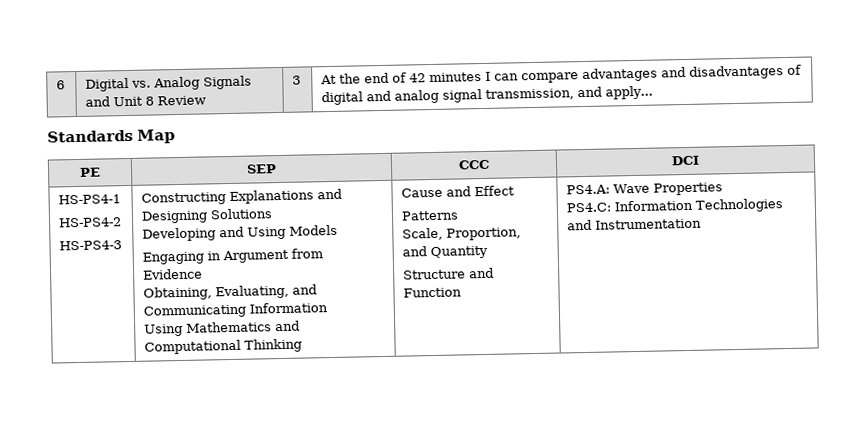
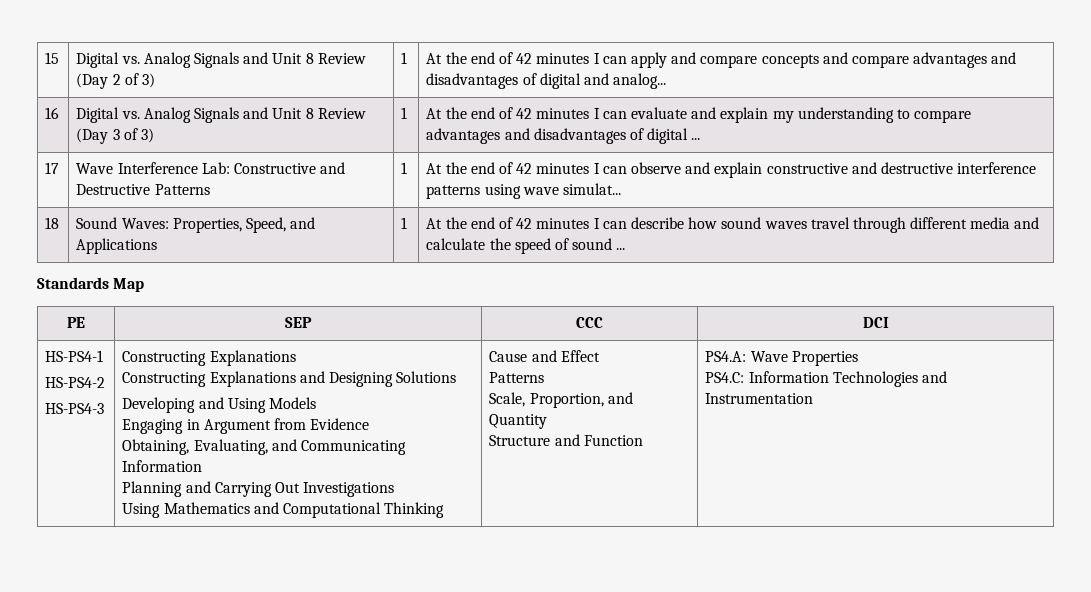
[56,80,66,90] [85,75,253,92] [85,95,207,107] [292,75,302,85] [320,71,520,85] 6 | Digital vs. Analog Signals and Unit 8 Review | 3 | At the end of 42 minutes I can -> [45,52,60,64] [76,52,366,68] [76,73,156,89] [401,52,408,64] [426,52,848,68] 15 | Digital vs. Analog Signals and Unit 8 Review (Day 2 of 3) | 1 | At the end of 42 minutes I can apply and compare concepts and
[394,85,654,104] analog signal transmission, and apply... -> [613,73,667,89] [45,107,60,119] [76,107,366,123] [76,128,155,144] [401,107,408,119] [426,107,972,123] [426,128,701,144] [45,162,60,174] [76,162,346,174] [76,184,210,195] [401,162,408,174] [426,162,1037,178] [426,183,622,199] [45,217,60,229] [76,217,316,233] [76,238,158,254] [401,217,408,229] [426,217,1040,233] [426,238,626,254] analog... // 16 | Digital vs. Analog Signals and Unit 8 Review (Day 3 of 3) | 1 | At the end of 42 minutes I can evaluate and explain my understanding to compare advantages and disadvantages of digital ... // 17 | Wave Interference Lab: Constructive and Destructive Patterns | 1 | At the end of 42 minutes I can observe and explain constructive and destructive interference patterns using wave simulat... // 18 | Sound Waves: Properties, Speed, and Applications | 1 | At the end of 42 minutes I can describe how sound waves travel through different media and calculate the speed of sound ...
(315, 196) none -> [122,371,296,387] // Constructing Explanations
(329, 308) none -> [122,481,395,497] // Planning and Carrying Out Investigations

